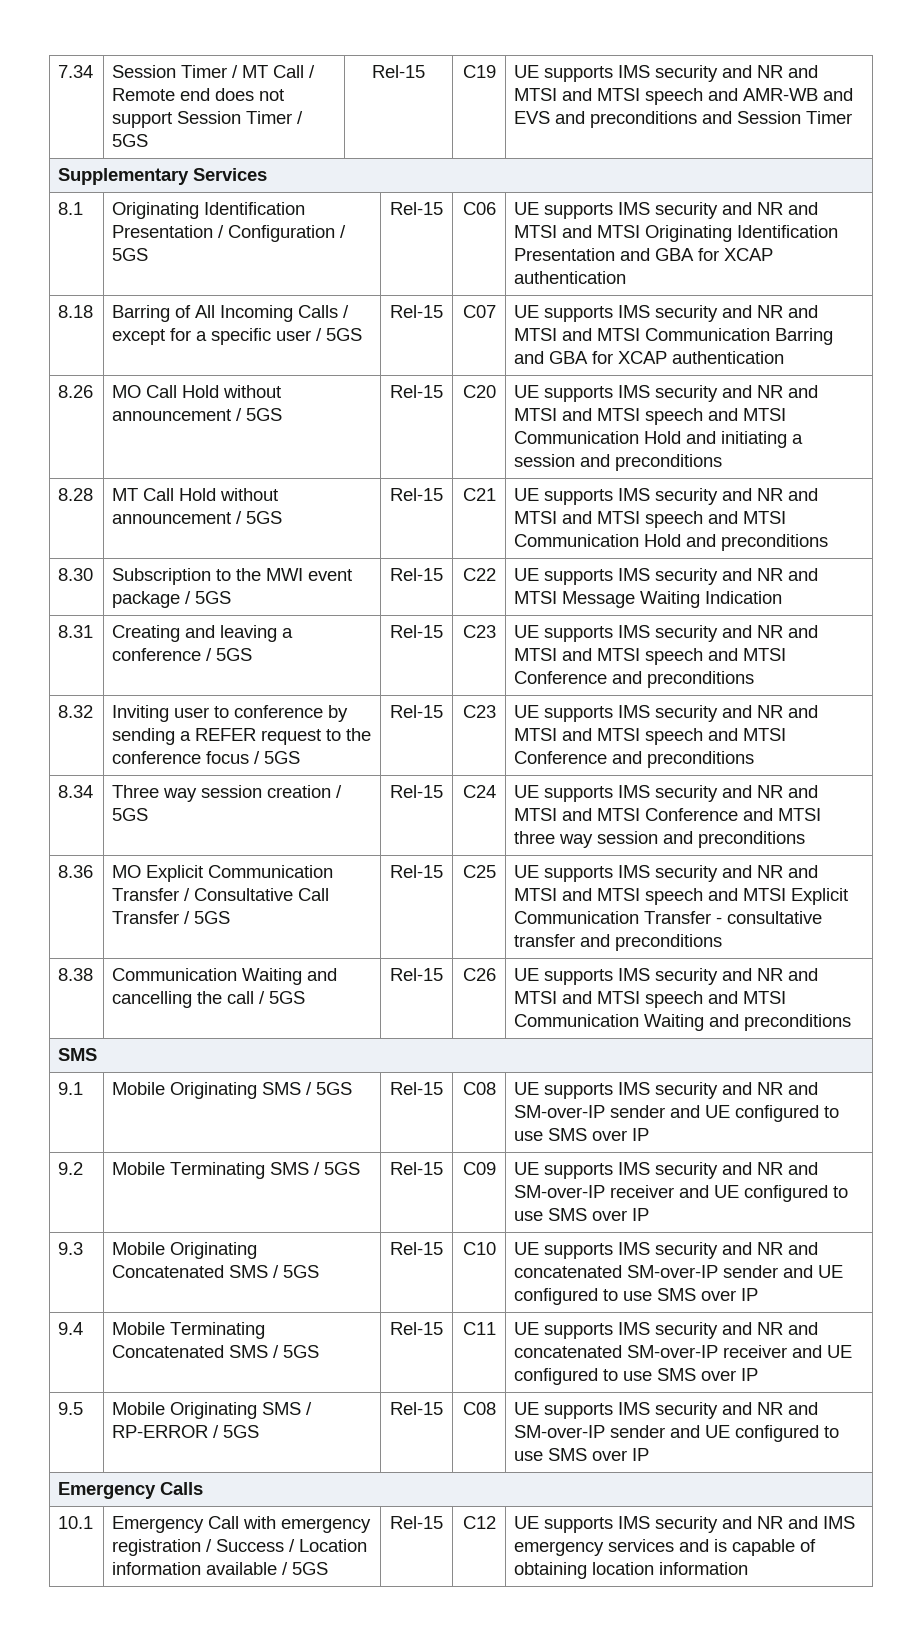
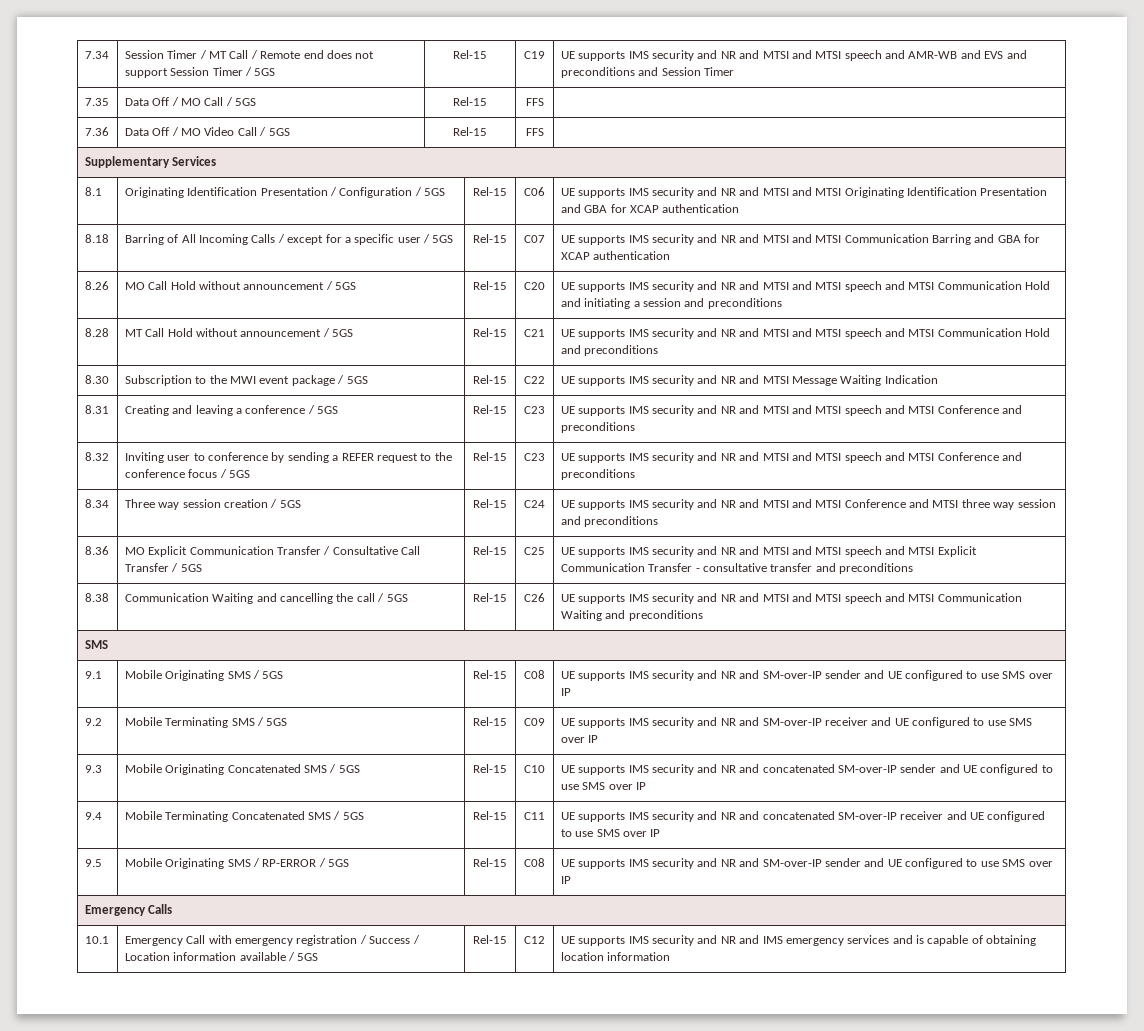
(853, 117) none -> [84,98,109,106] [124,97,257,106] [453,97,487,106] [525,98,544,106] [84,127,109,136] [124,127,290,136] [453,127,487,136] [525,128,544,136] // 7.35 | Data Off / MO Call / 5GS | Rel-15 | FFS | // 7.36 | Data Off / MO Video Call / 5GS | Rel-15 | FFS |

